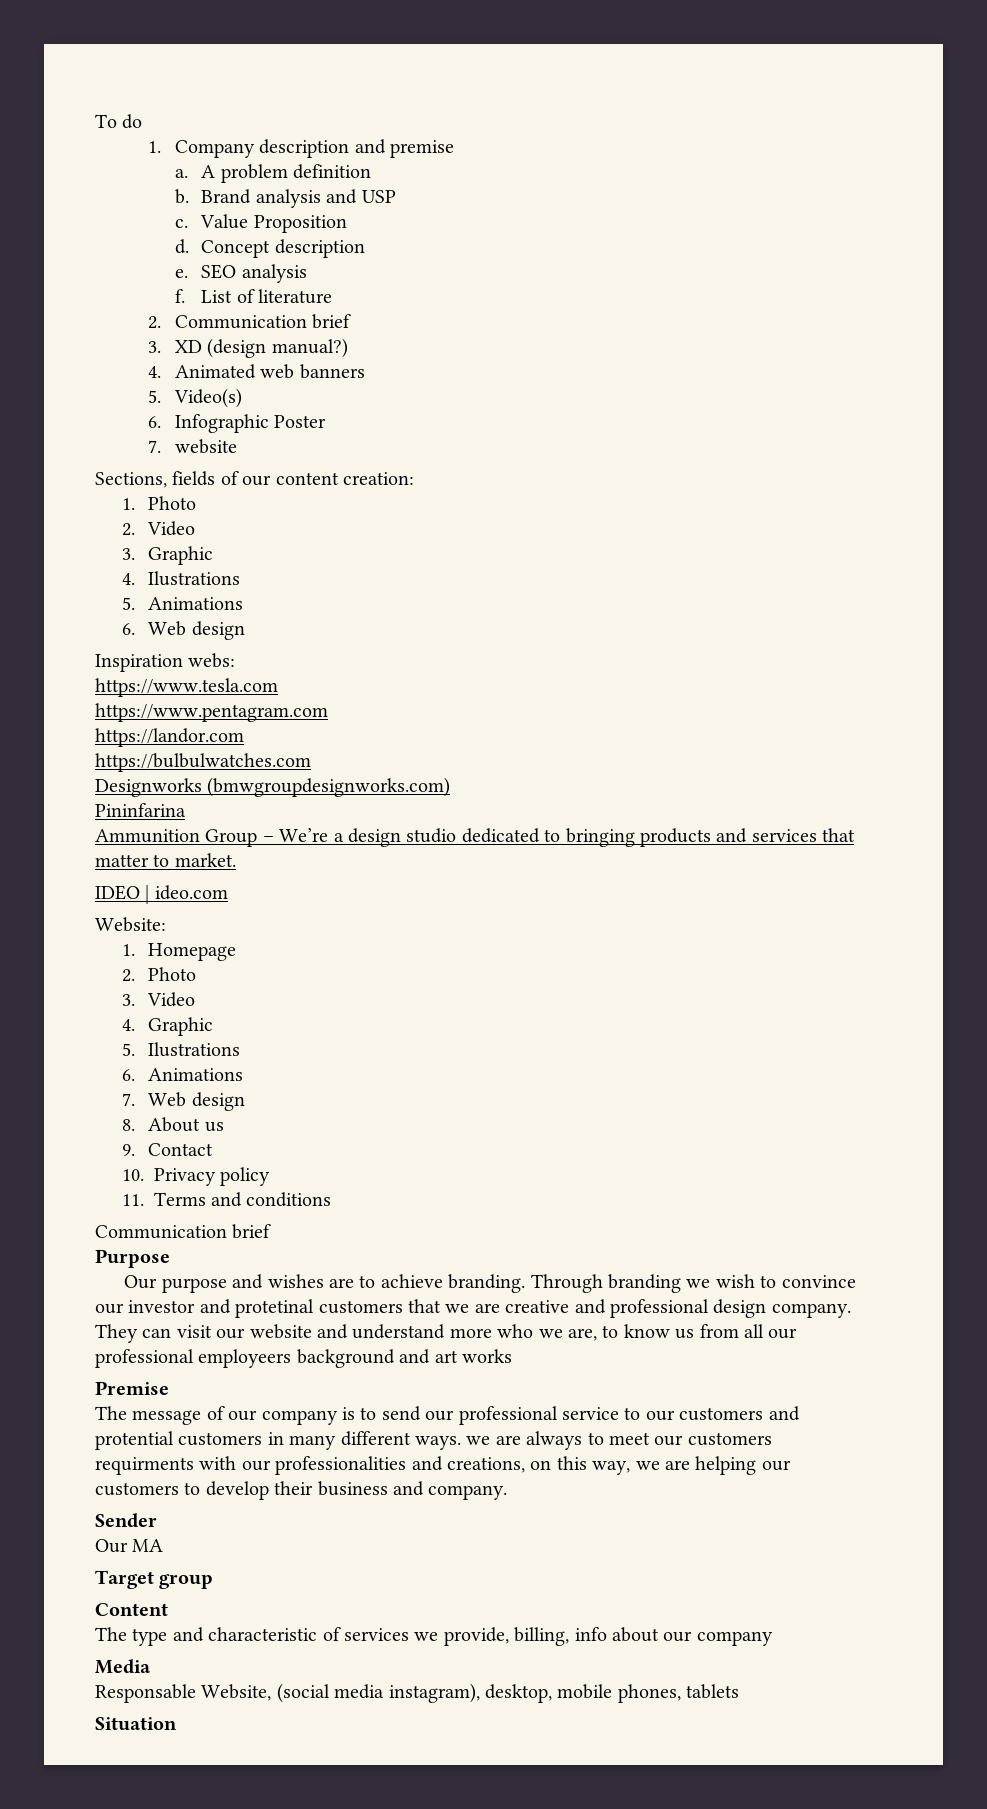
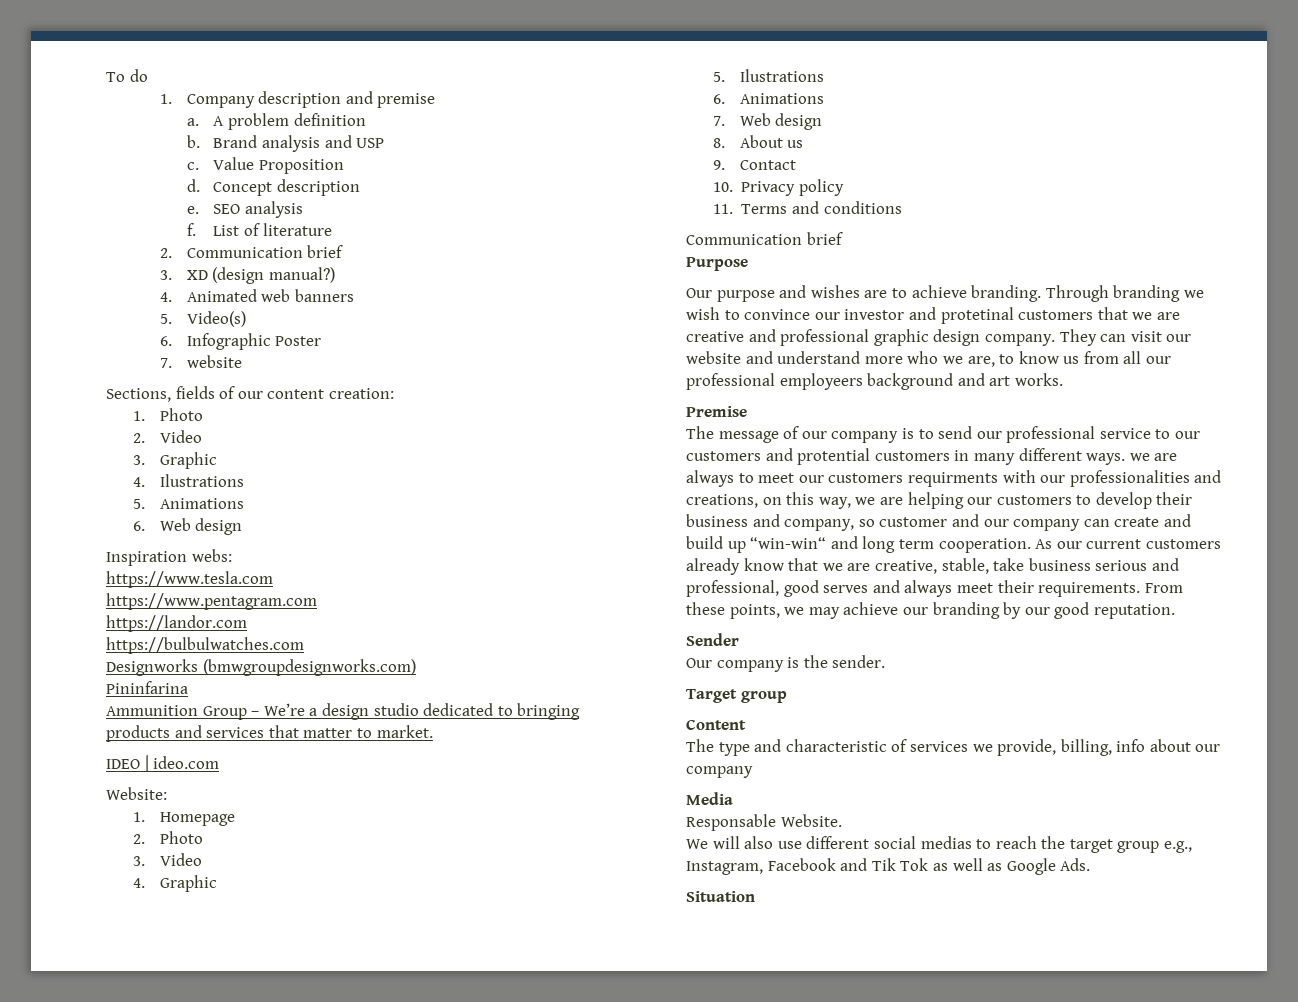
(709, 1308) none -> [873,329,929,346] graphic
[461,1349,512,1363] works -> [1014,373,1063,386] works.
[428,1485,508,1500] [95,1513,157,1528] [95,1539,164,1553] company. // Sender // Our MA -> [784,514,1191,531] [686,536,1221,553] [686,558,1179,575] [686,580,1183,597] [686,602,1175,619] [686,633,739,646] [686,655,886,672] company, so customer and our company can create and build up “win-win“ and long term cooperation. As our current customers already know that we are creative, stable, take business serious and professional, good serves and always meet their requirements. From these points, we may achieve our branding by our good reputation. // Sender // Our company is the sender.
[201,1683,740,1703] Website, (social media instagram), desktop, mobile phones, tablets -> [780,814,842,827] [686,836,1193,853] [686,858,1091,875] Website. // We will also use different social medias to reach the target group e.g., Instagram, Facebook and Tik Tok as well as Google Ads.

